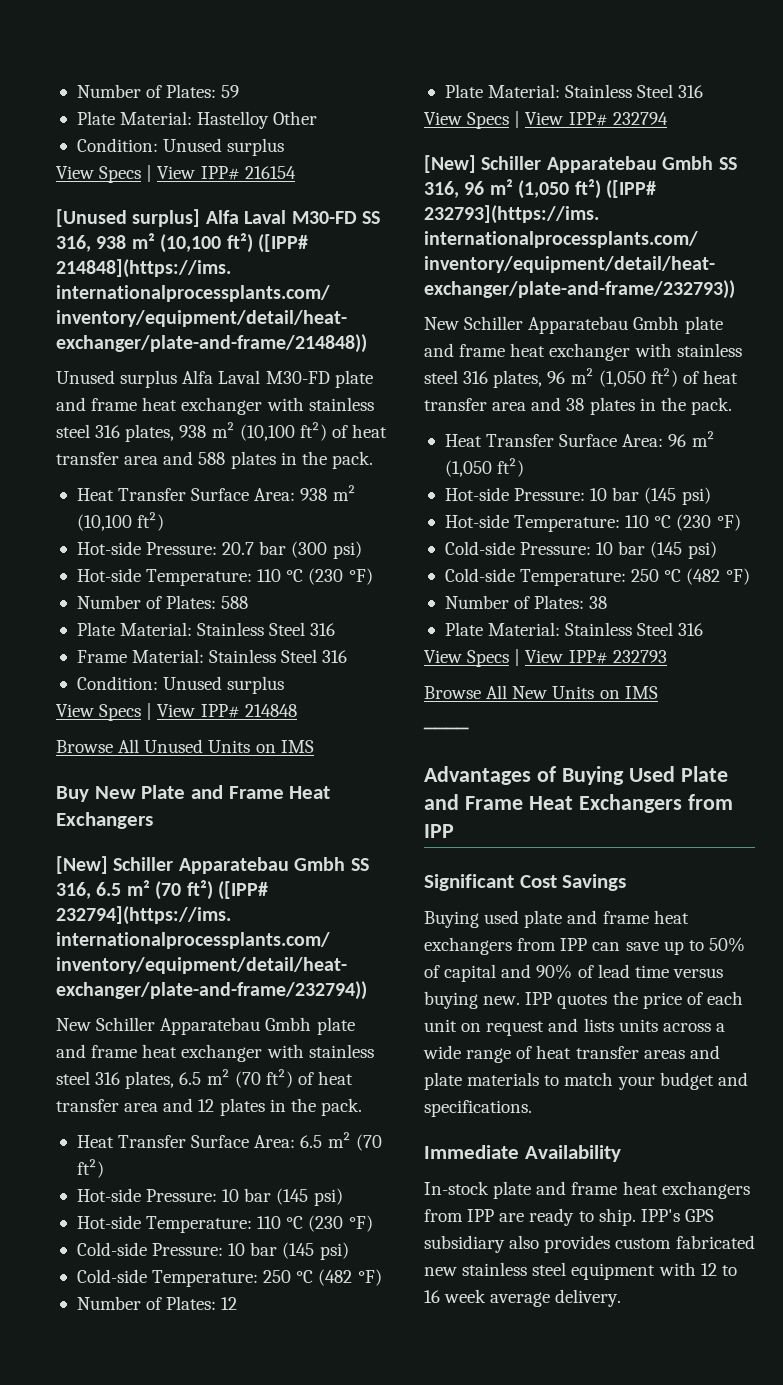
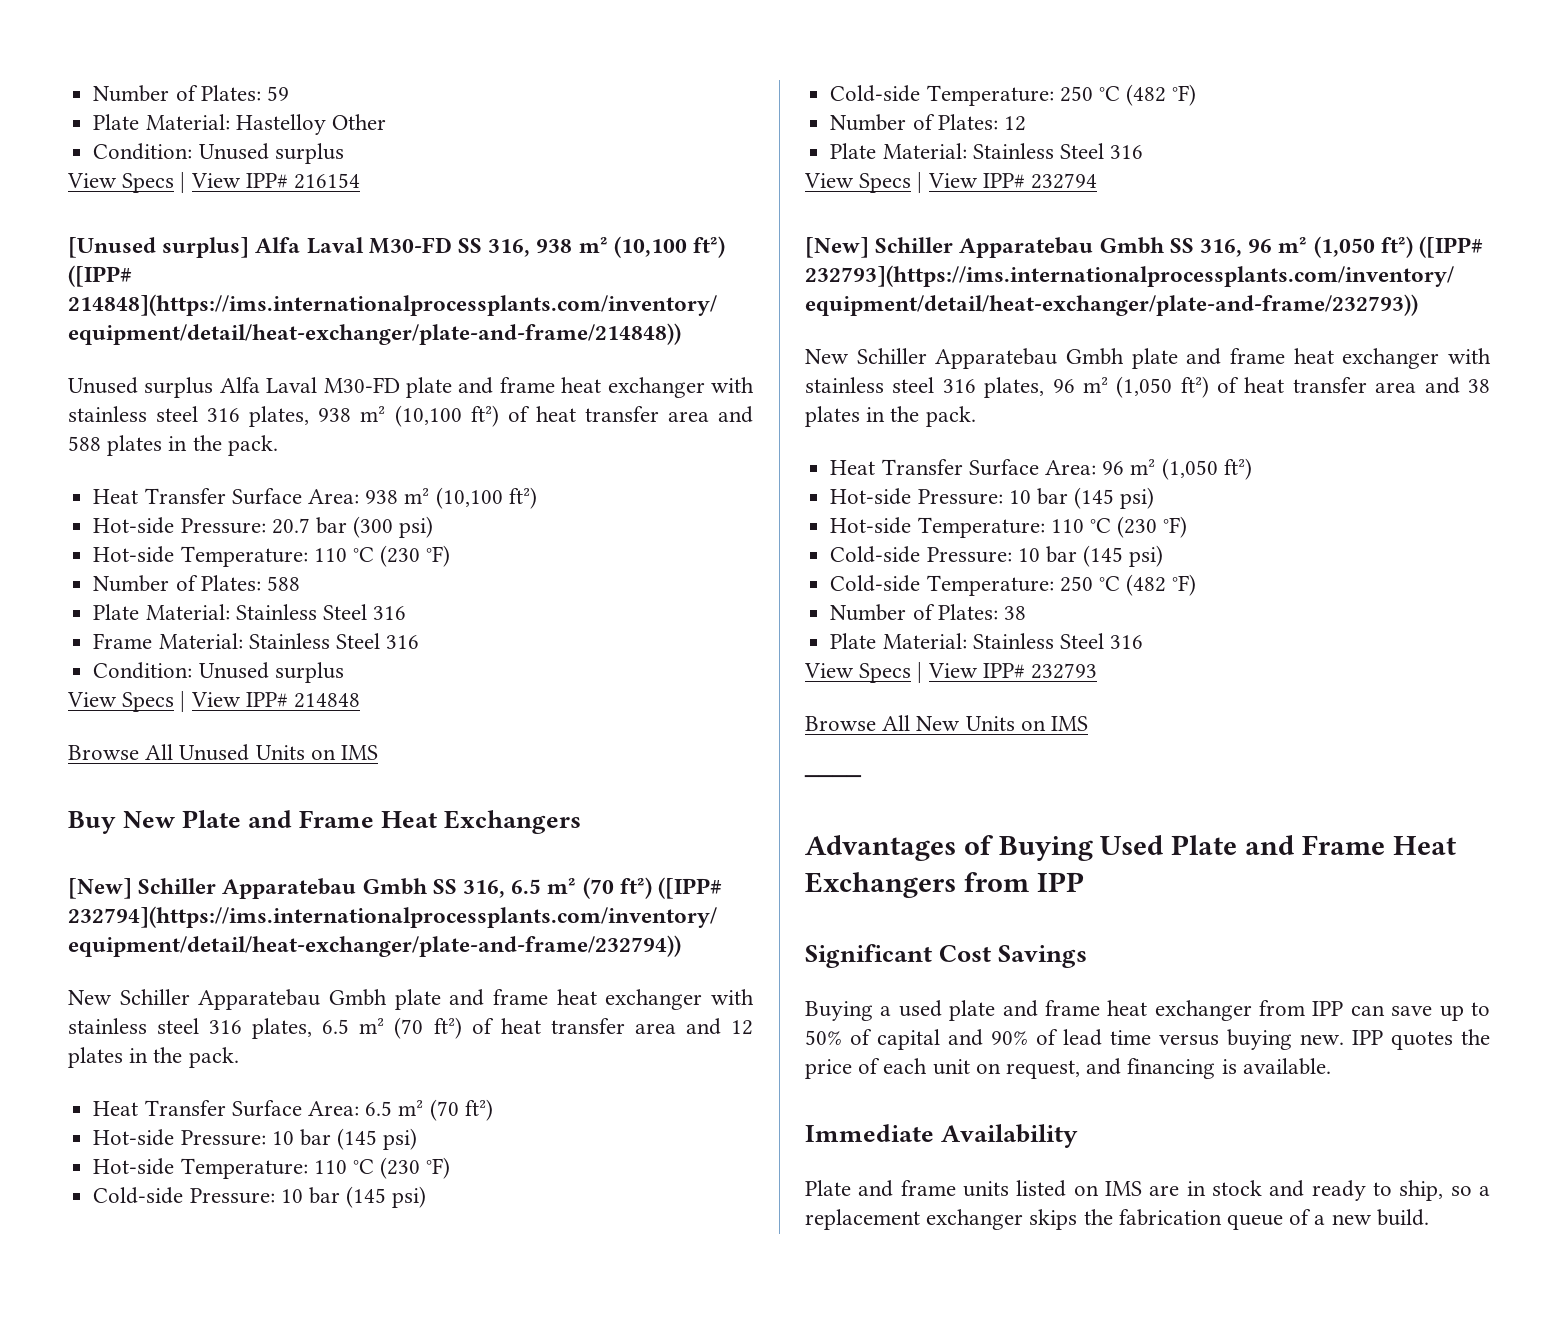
(479, 919) none -> [880,1006,892,1016] a
[424,937,512,955] exchangers -> [1154,1000,1252,1021] exchanger
[486,1018,725,1036] [423,1045,720,1063] [424,1072,748,1090] [424,1100,532,1117] [424,1145,621,1162] [424,1181,750,1199] [424,1208,714,1226] [424,1235,755,1253] [424,1262,737,1280] [424,1289,622,1307] request and lists units across a wide range of heat transfer areas and plate materials to match your budget and specifications. // Immediate Availability // In-stock plate and frame heat exchangers from IPP are ready to ship. IPP's GPS subsidiary also provides custom fabricated new stainless steel equipment with 12 to 16 week average delivery. -> [1006,1058,1331,1079] [805,1124,1079,1148] [805,1180,1490,1201] [805,1209,1429,1230] request, and financing is available. // Immediate Availability // Plate and frame units listed on IMS are in stock and ready to ship, so a replacement exchanger skips the fabrication queue of a new build.

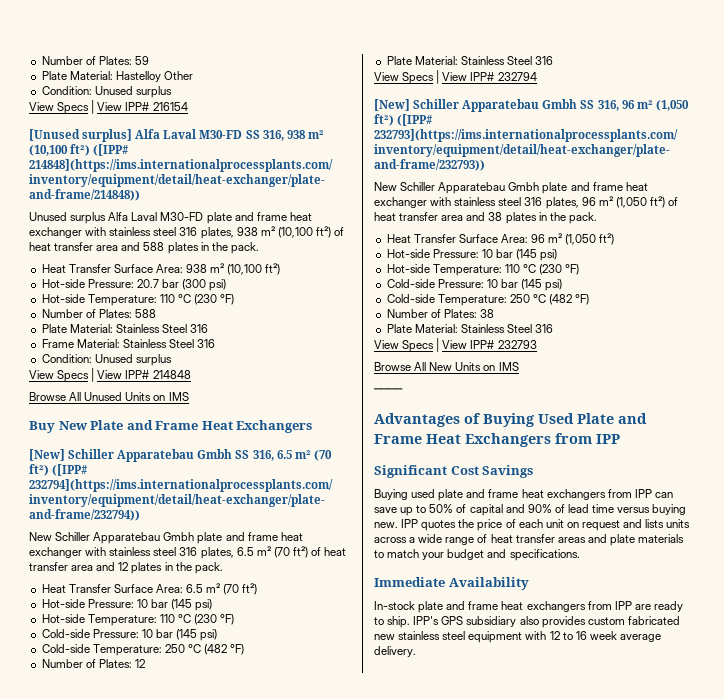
[880,1006,892,1016] a -> (408, 494) none
[1154,1000,1252,1021] exchanger -> [546,489,606,500] exchangers
[1006,1058,1331,1079] [805,1124,1079,1148] [805,1180,1490,1201] [805,1209,1429,1230] request, and financing is available. // Immediate Availability // Plate and frame units listed on IMS are in stock and ready to ship, so a replacement exchanger skips the fabrication queue of a new build. -> [581,519,691,531] [374,534,685,546] [374,549,580,561] [374,577,529,590] [374,601,683,613] [374,616,680,628] [374,631,661,643] [374,646,416,657] request and lists units across a wide range of heat transfer areas and plate materials to match your budget and specifications. // Immediate Availability // In-stock plate and frame heat exchangers from IPP are ready to ship. IPP's GPS subsidiary also provides custom fabricated new stainless steel equipment with 12 to 16 week average delivery.

